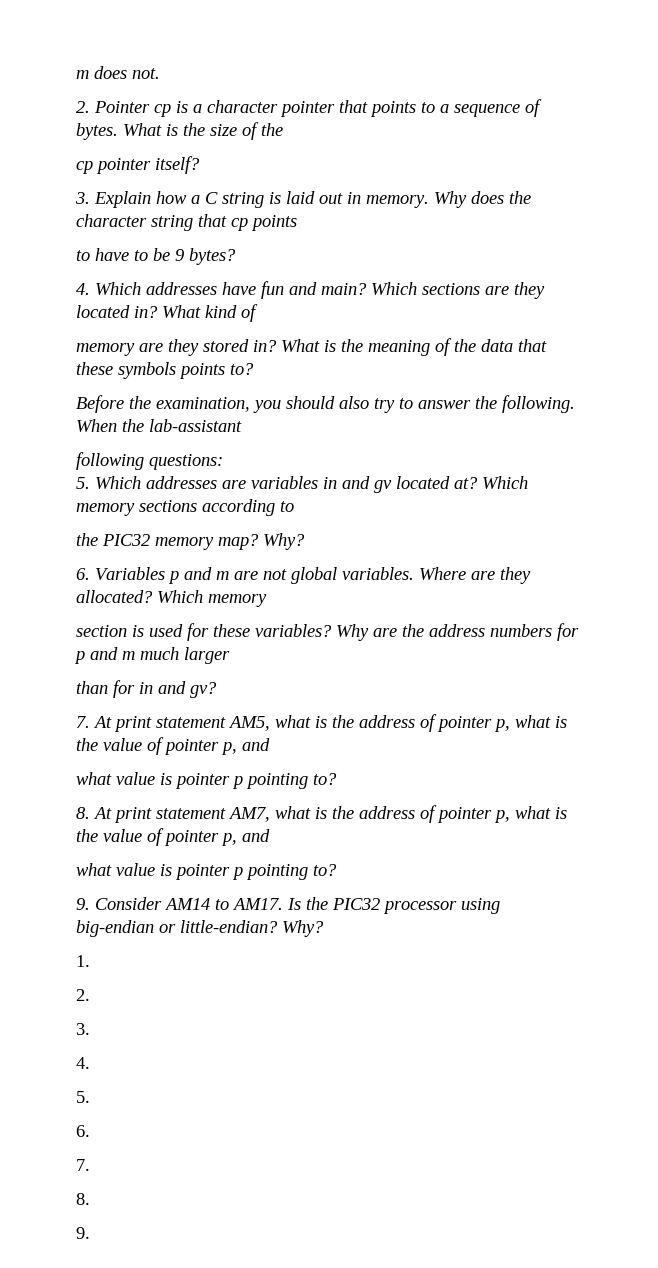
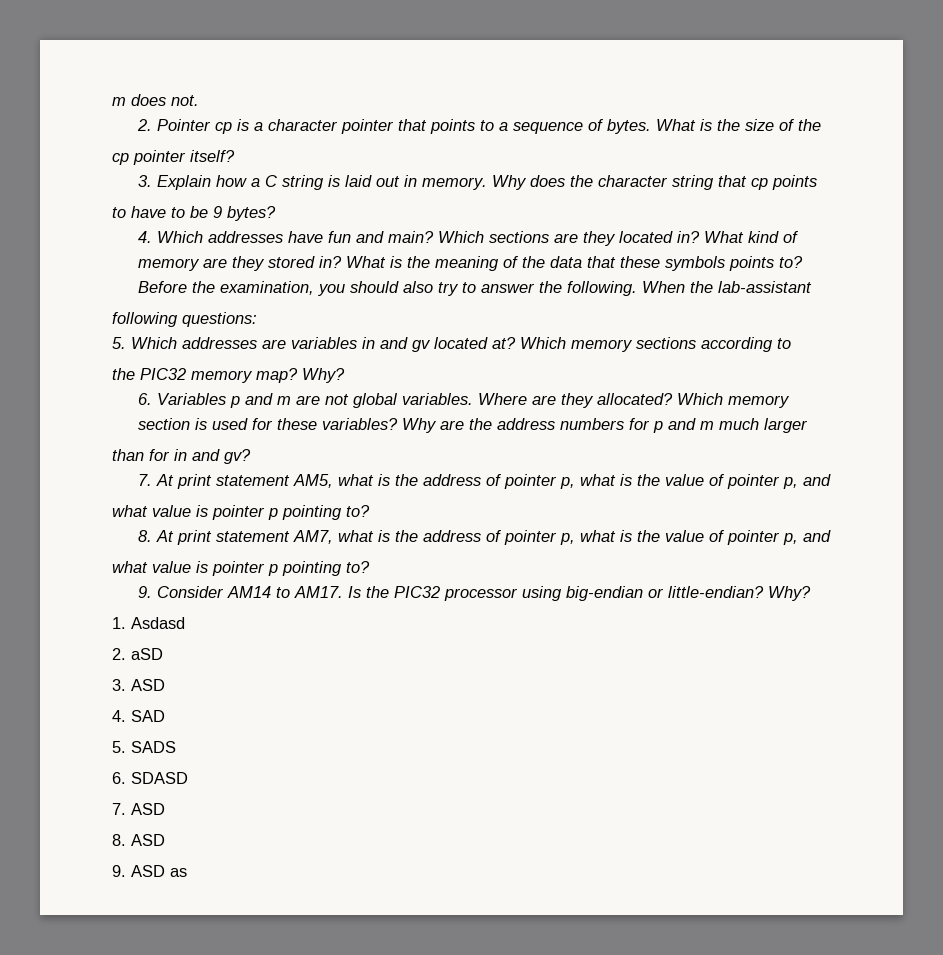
[76,989,90,1001] [76,1023,90,1035] [76,1057,90,1069] [76,1091,90,1103] [76,1125,90,1137] [76,1159,90,1171] [76,1193,90,1205] [76,1227,90,1239] // 2. // 3. // 4. // 5. // 6. // 7. // 8. // 9. -> [131,617,185,629] [112,648,163,660] [112,679,165,691] [112,710,165,722] [112,741,176,753] [112,772,188,784] [112,803,165,815] [112,834,165,846] [112,865,187,877] Asdasd // 2. aSD // 3. ASD // 4. SAD // 5. SADS // 6. SDASD // 7. ASD // 8. ASD // 9. ASD as

